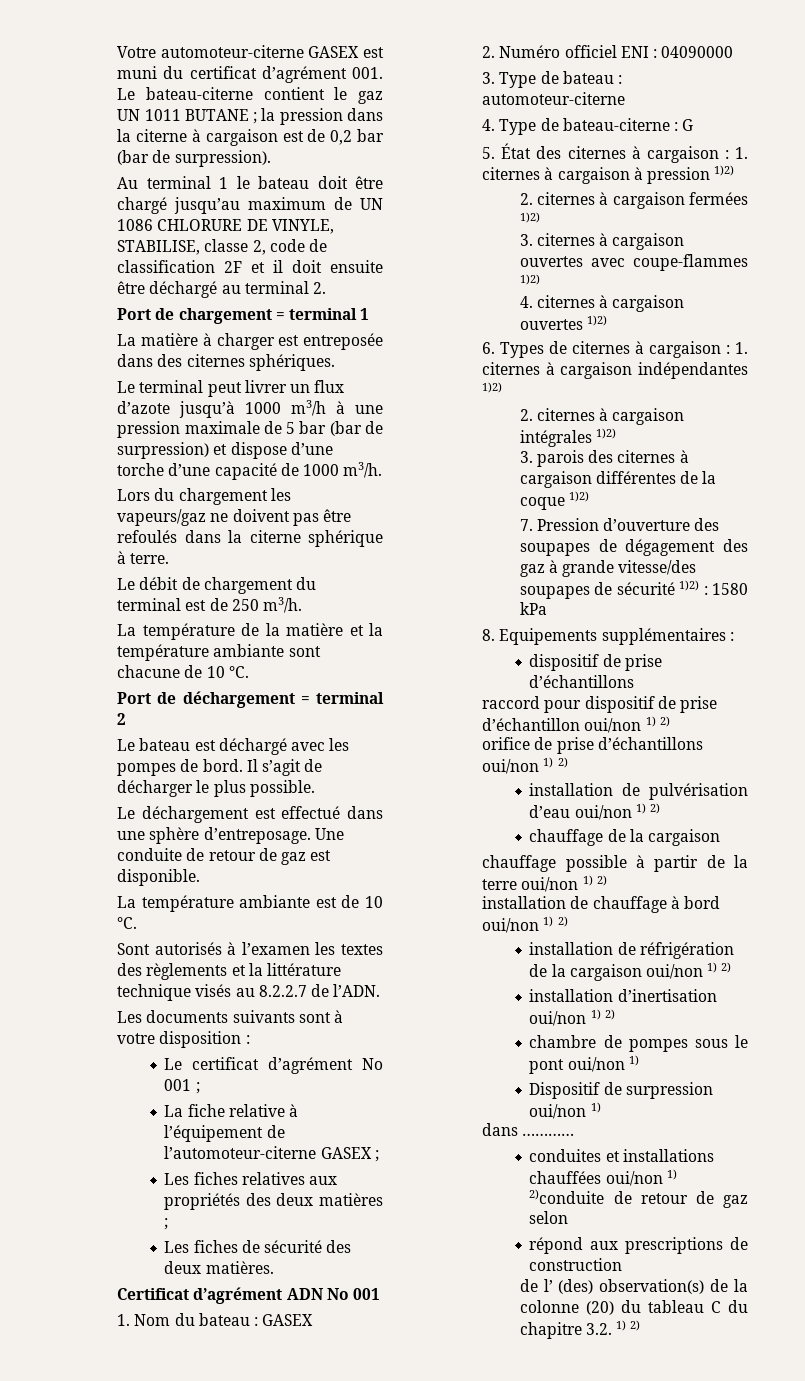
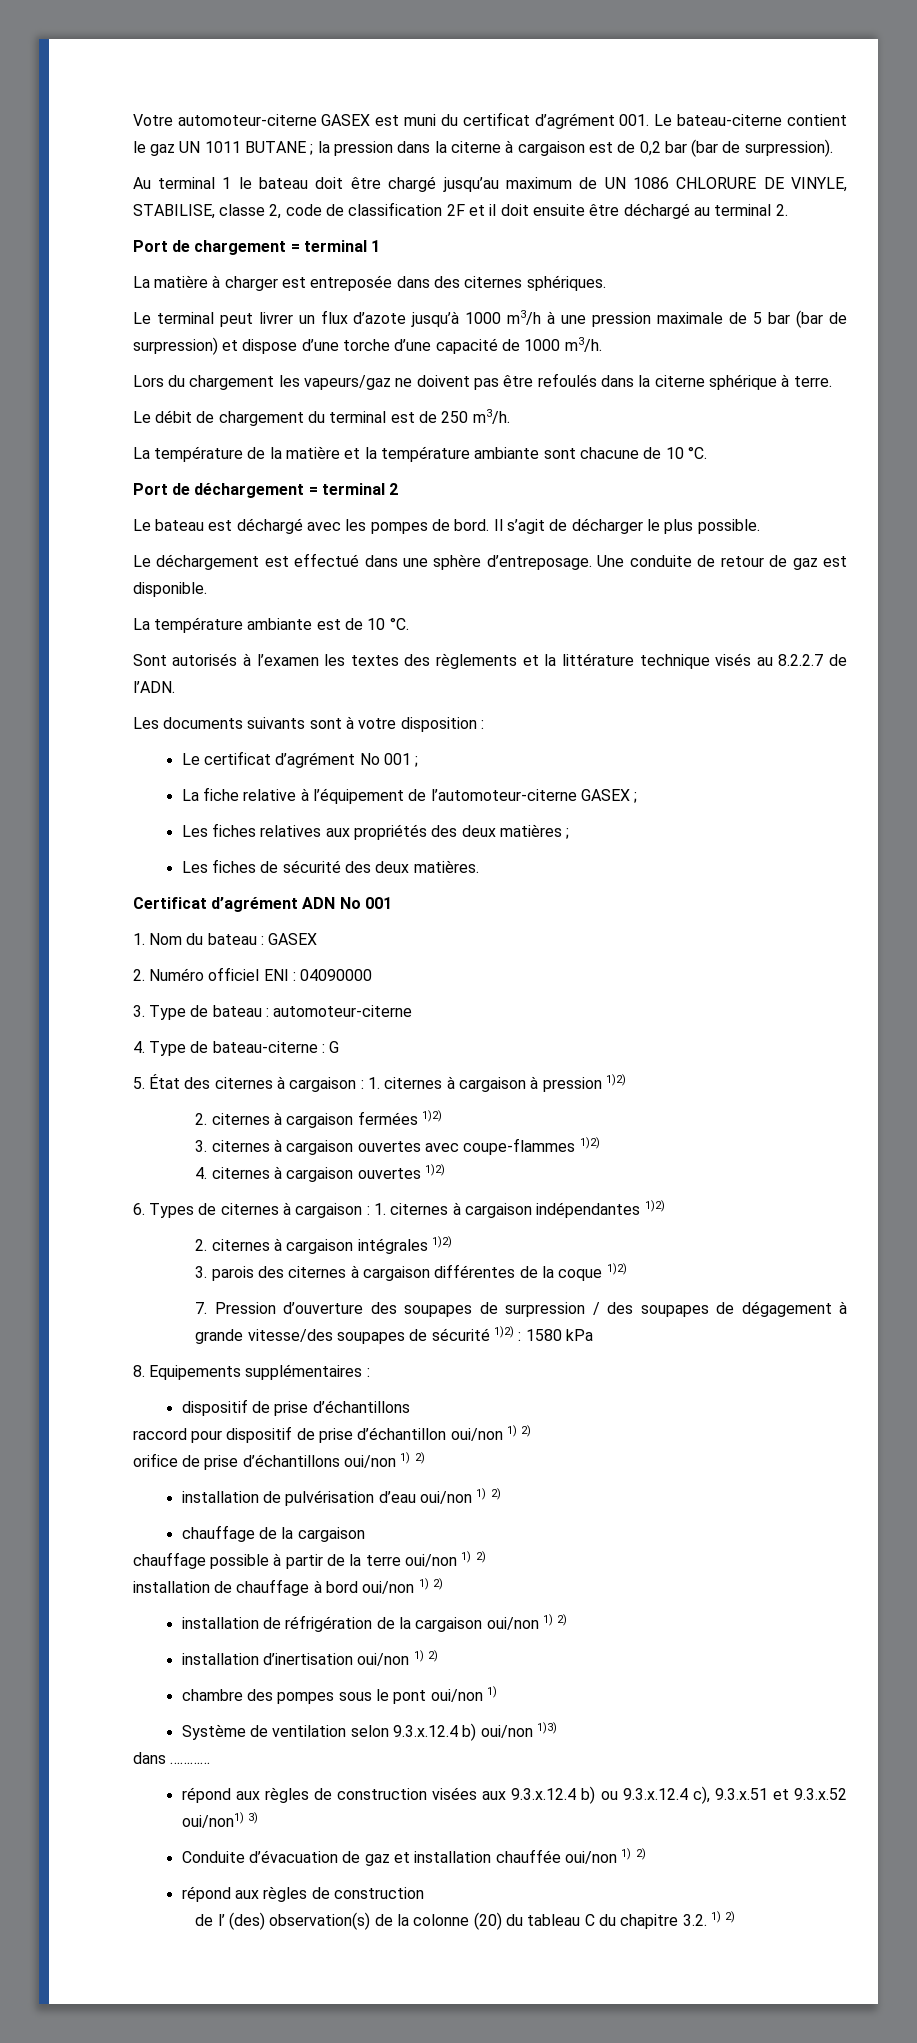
[625,539,748,556] [519,564,545,577] dégagement des gaz -> [505,1301,832,1317] surpression / des soupapes de dégagement
[603,1035,622,1048] de -> [246,1689,273,1701] des
[529,1082,713,1099] [529,1102,601,1119] [482,1123,575,1136] [529,1149,714,1162] [529,1169,677,1186] [529,1189,748,1208] [529,1211,569,1224] [529,1237,724,1254] Dispositif de surpression oui/non 1) // dans ………… // conduites et installations chauffées oui/non 1) 2)conduite de retour de gaz selon // répond aux prescriptions -> [181,1722,557,1741] [132,1752,211,1764] [181,1786,847,1804] [181,1812,258,1828] [181,1848,646,1866] [181,1886,308,1902] Système de ventilation selon 9.3.x.12.4 b) oui/non 1)3) // dans ………… // répond aux règles de construction visées aux 9.3.x.12.4 b) ou 9.3.x.12.4 c), 9.3.x.51 et 9.3.x.52 oui/non1) 3) // Conduite d’évacuation de gaz et installation chauffée oui/non 1) 2) // répond aux règles

